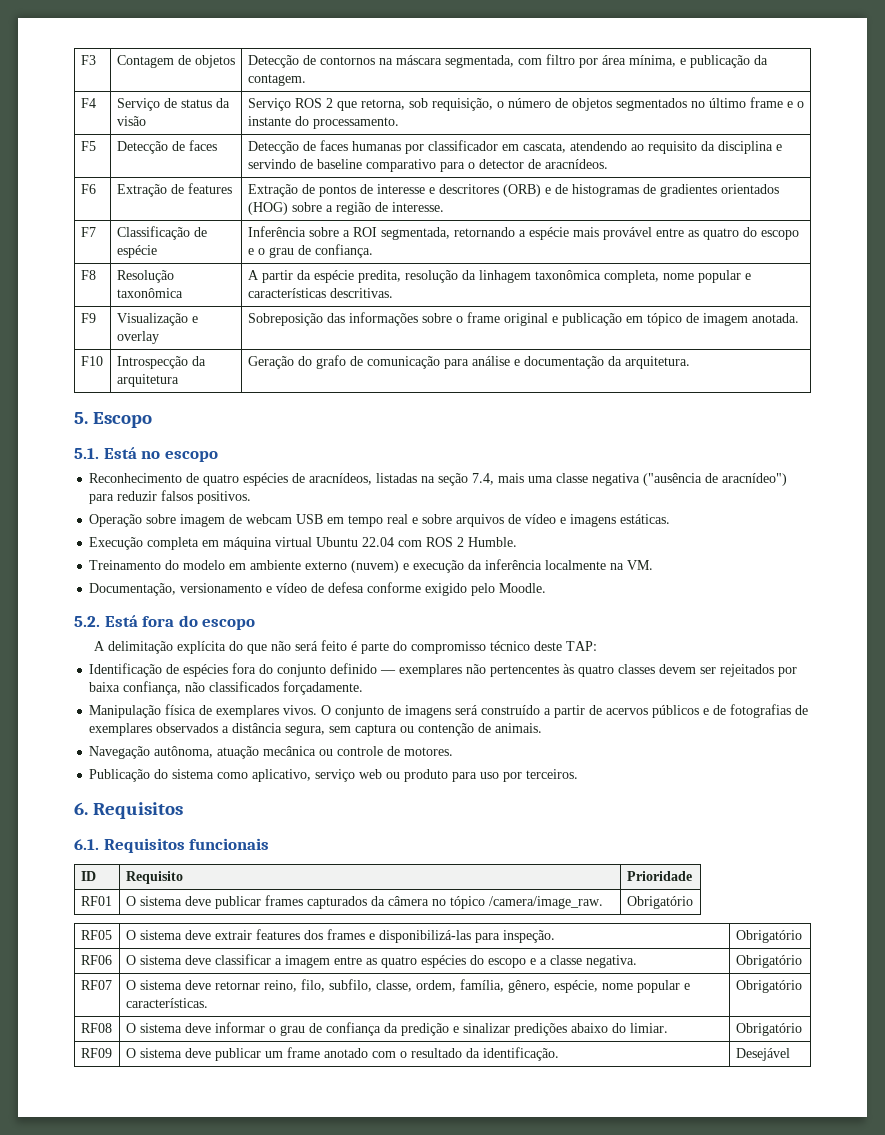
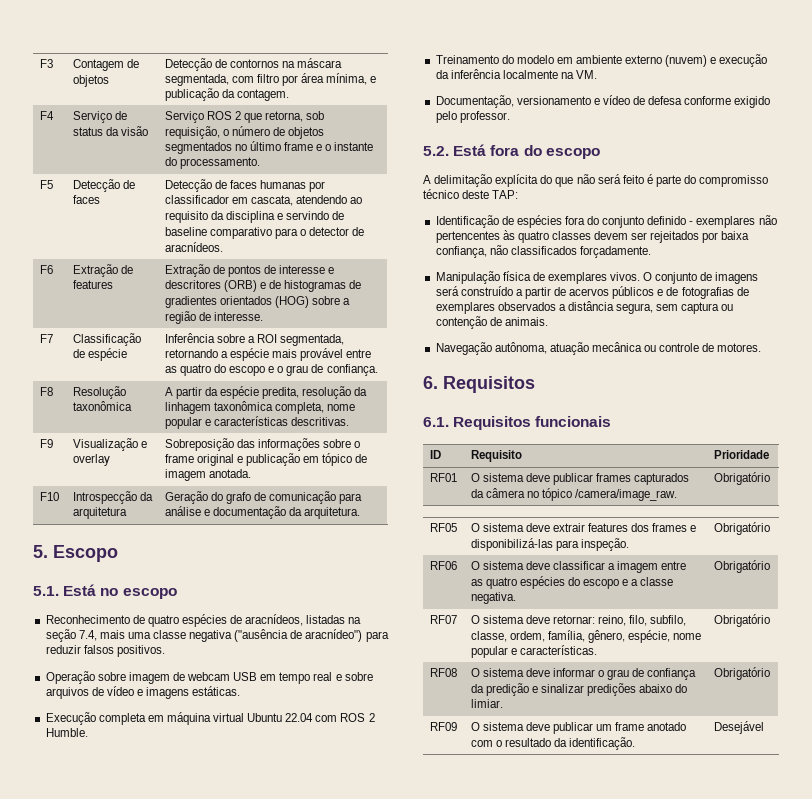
[499,583,547,593] Moodle. -> [459,111,510,123] professor.
[380,670,397,674] — -> [689,221,694,225] -
[89,769,579,782] // Publicação do sistema como aplicativo, serviço web ou produto para uso por terceiros. -> (762, 347) none
[214,981,260,990] retornar -> [553,615,596,624] retornar:

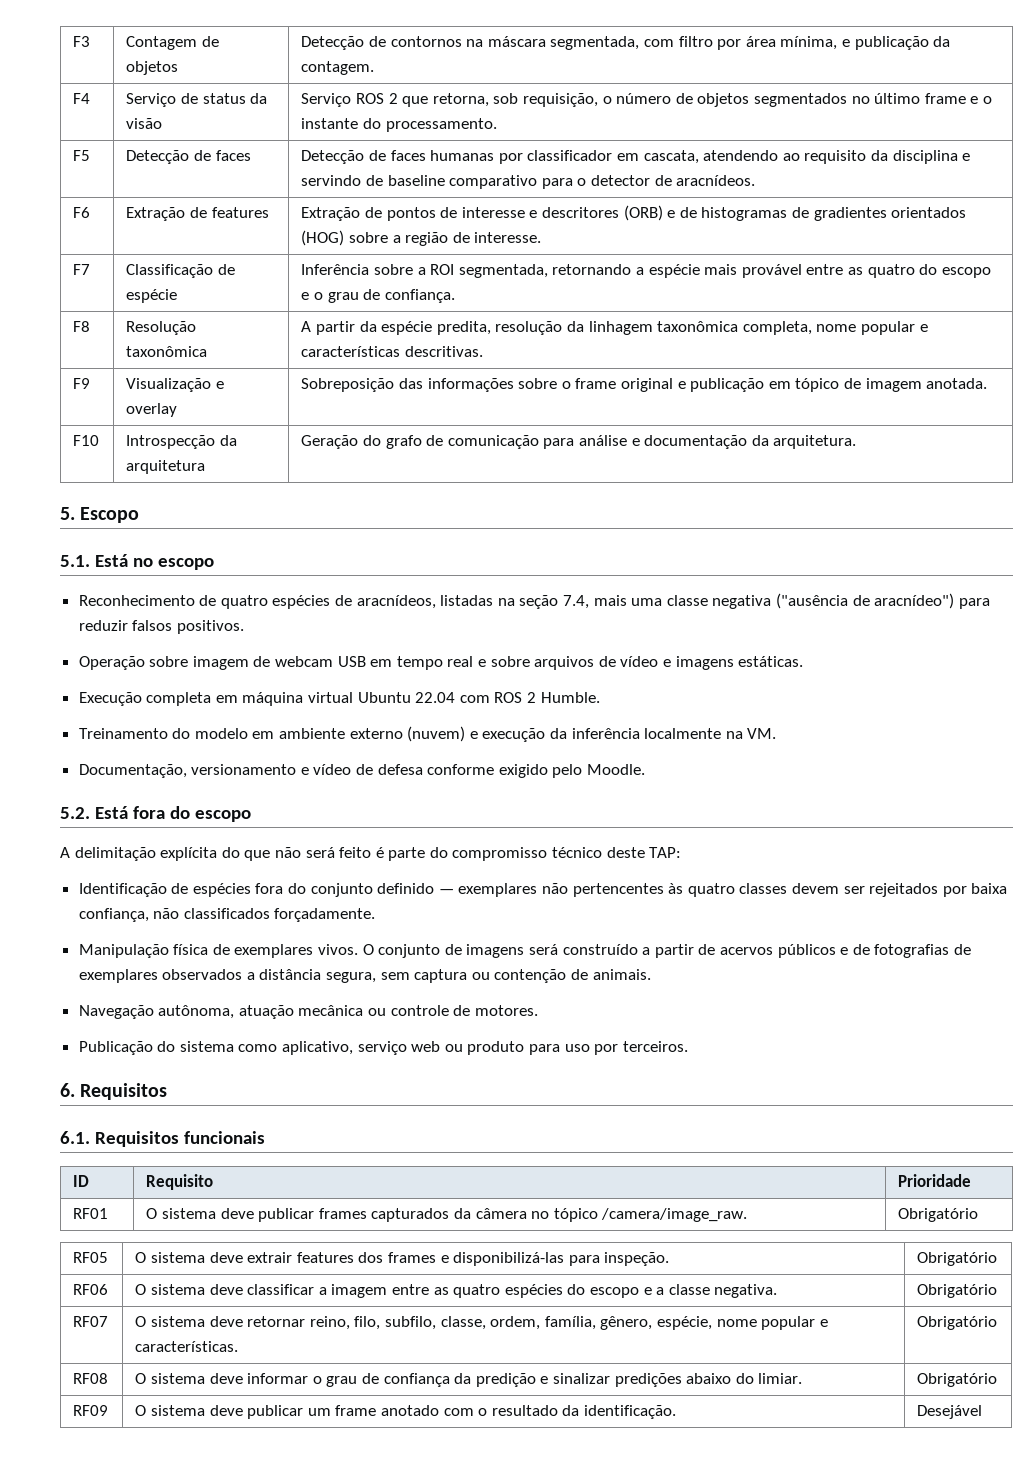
[459,111,510,123] professor. -> [587,764,646,775] Moodle.
[689,221,694,225] - -> [438,889,454,894] —
(762, 347) none -> [78,1041,688,1055] // Publicação do sistema como aplicativo, serviço web ou produto para uso por terceiros.
[553,615,596,624] retornar: -> [247,1316,306,1327] retornar

